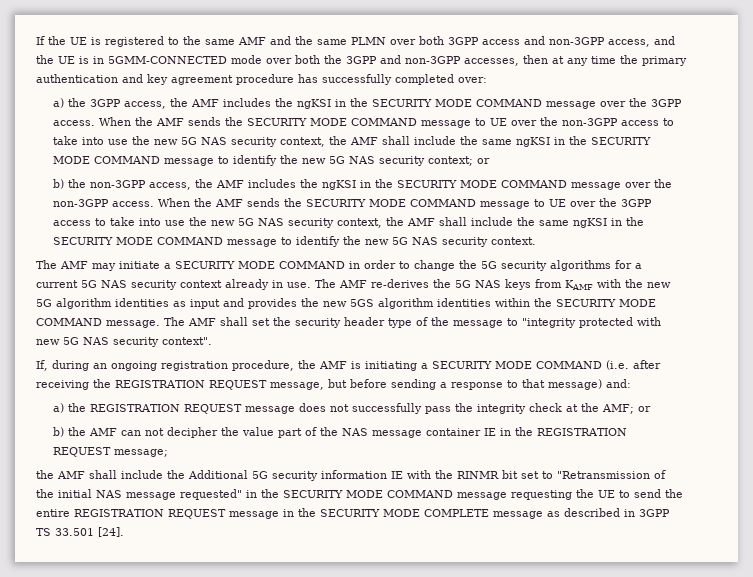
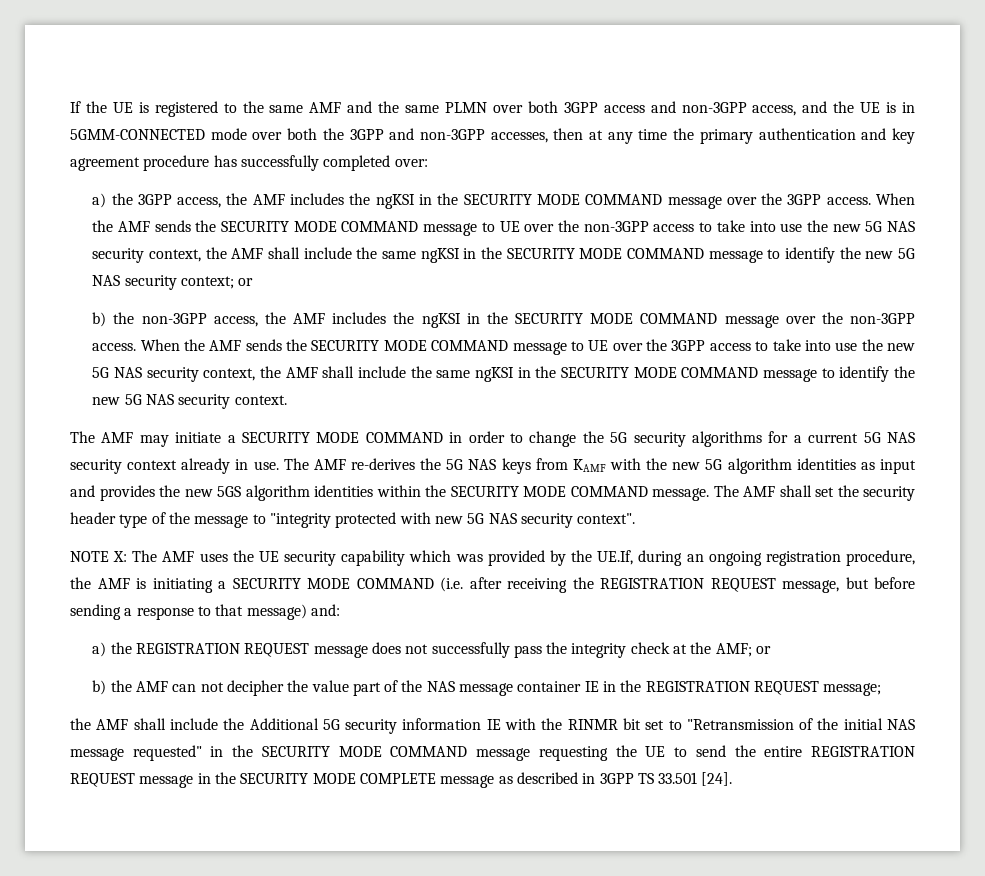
[36,360,48,371] If, -> [70,550,634,566] NOTE X: The AMF uses the UE security capability which was provided by the UE.If,

